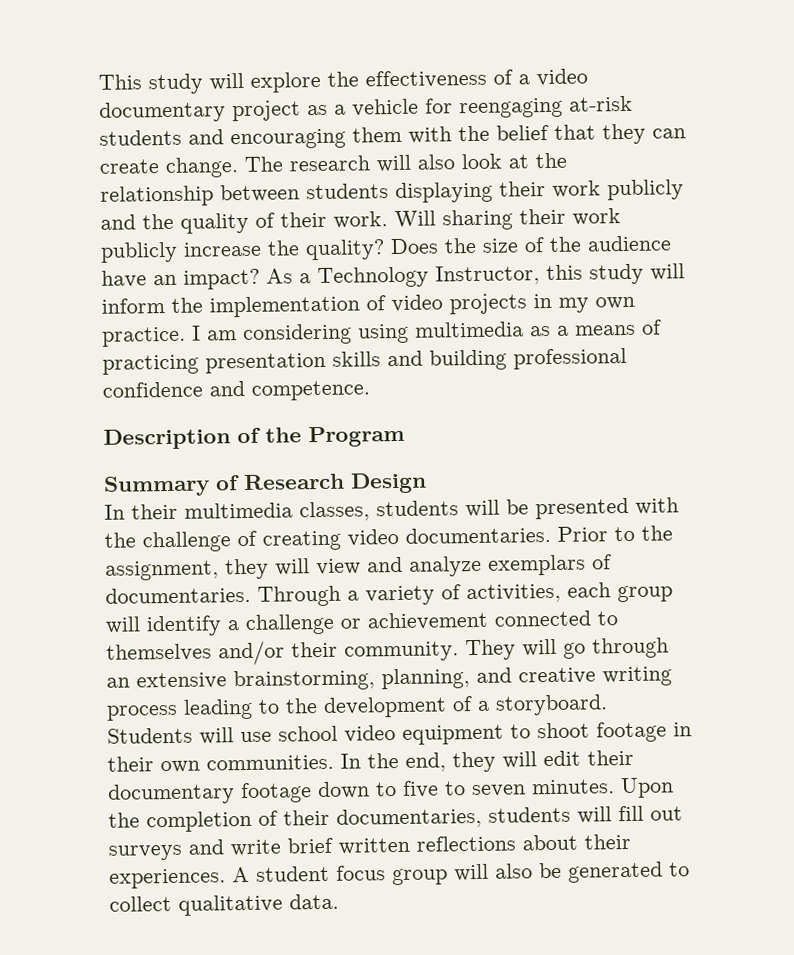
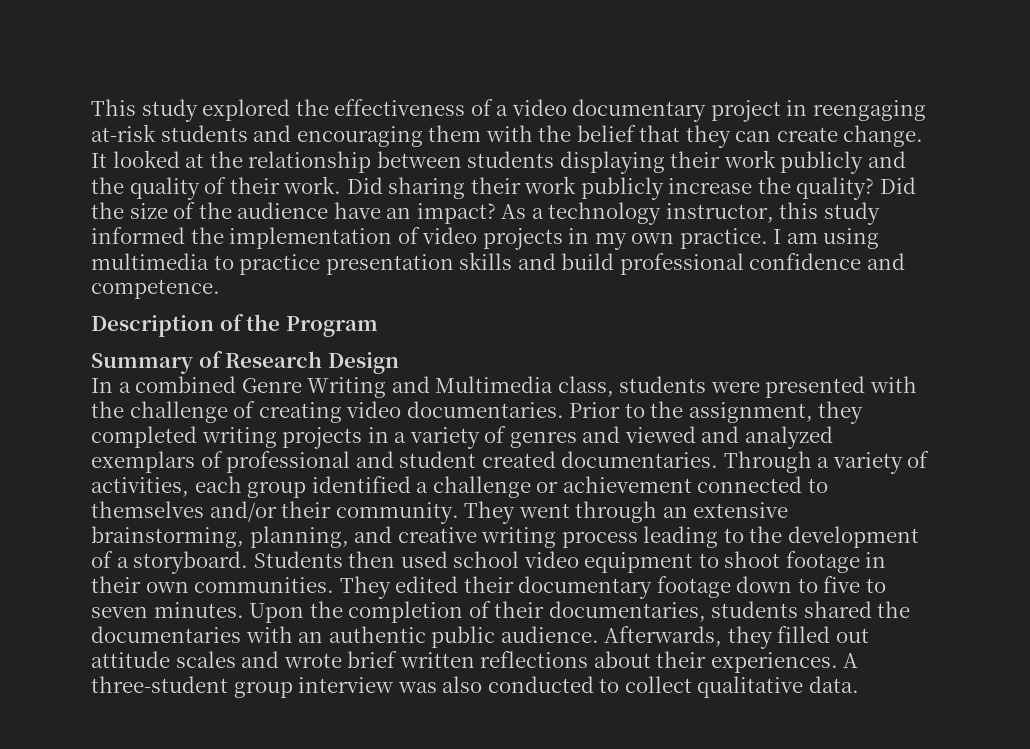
[209,71,321,93] will explore -> [202,99,291,121] explored
[307,98,453,117] as a vehicle for -> [786,100,808,116] in
[244,153,502,173] The research will also look -> [91,150,180,168] It looked
[394,210,436,229] Will -> [346,177,383,194] Did
[390,238,439,255] Does -> [879,177,916,194] Did
[317,263,685,289] [101,298,165,314] Technology Instructor, this study will inform -> [548,202,880,225] [91,227,185,244] technology instructor, this study informed
[242,323,352,346] considering -> (818, 238) none
[530,319,662,337] [102,354,199,375] as a means of practicing -> [213,254,321,275] to practice
[429,349,507,371] building -> [561,253,615,270] build
[131,499,529,522] their multimedia classes, students will be -> [118,376,760,398] a combined Genre Writing and Multimedia class, students were
[275,554,612,577] will view and analyze exemplars of -> [91,426,833,449] [91,451,556,473] completed writing projects in a variety of genres and viewed and analyzed exemplars of professional and student created
[105,615,222,637] will identify -> [311,476,411,493] identified
[522,638,586,659] will go -> [518,503,570,518] went
[199,727,272,745] will use -> [348,551,448,568] then used
[340,750,581,773] In the end, they will edit -> [339,576,459,599] They edited
[577,805,683,824] [108,839,281,861] will fill out surveys and write -> [803,601,911,618] [91,626,869,649] [91,651,342,668] shared the documentaries with an authentic public audience. Afterwards, they filled out attitude scales and wrote
[256,861,663,886] student focus group will also be generated -> [91,676,594,698] three-student group interview was also conducted

